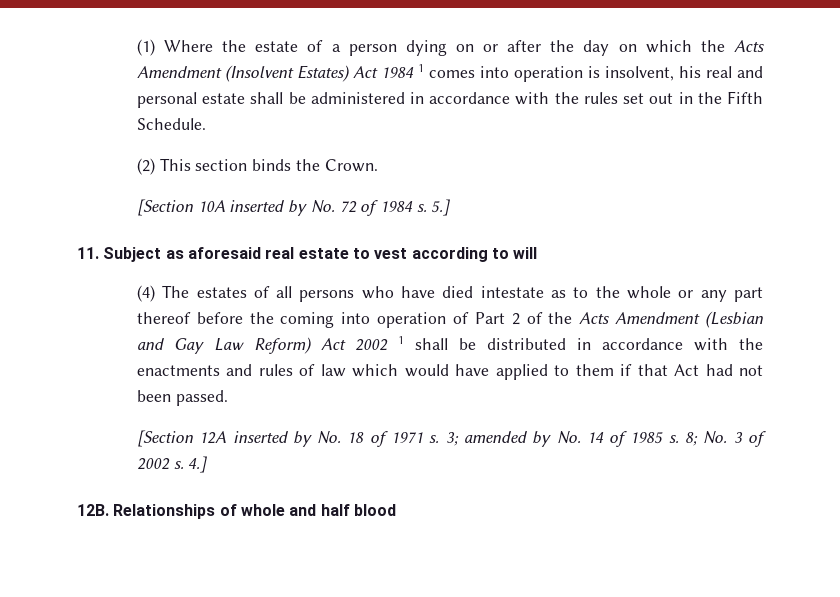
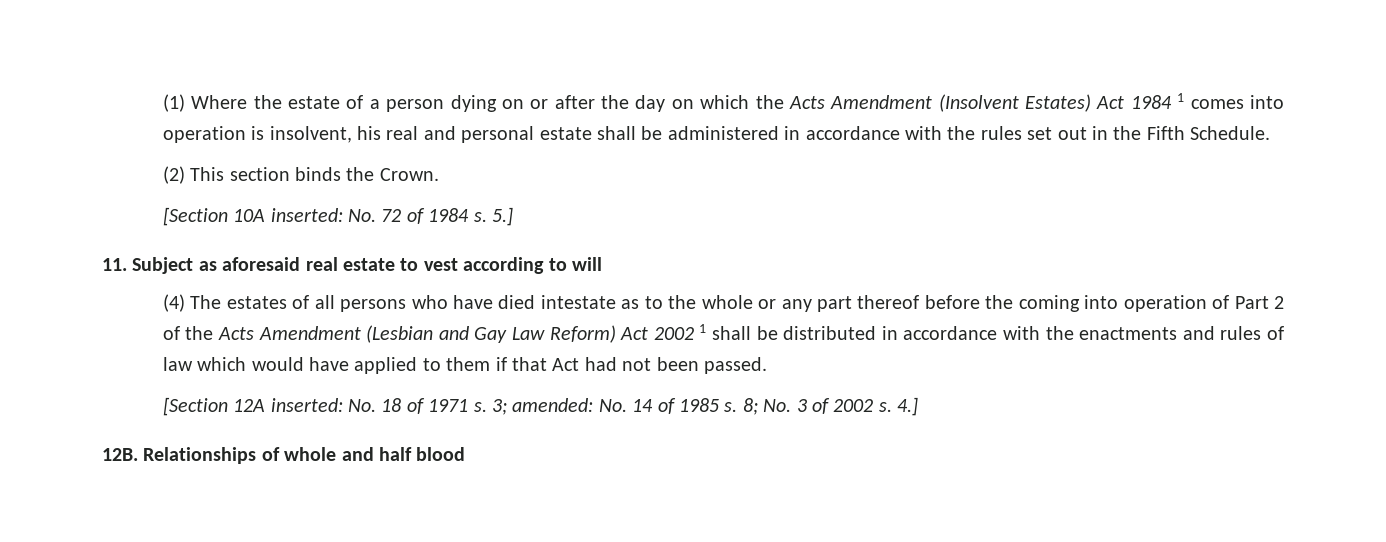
[229,200,308,216] inserted by -> [270,208,343,222] inserted:
[232,431,312,447] inserted by -> [270,398,343,412] inserted:
[463,431,552,447] amended by -> [512,398,594,412] amended:

